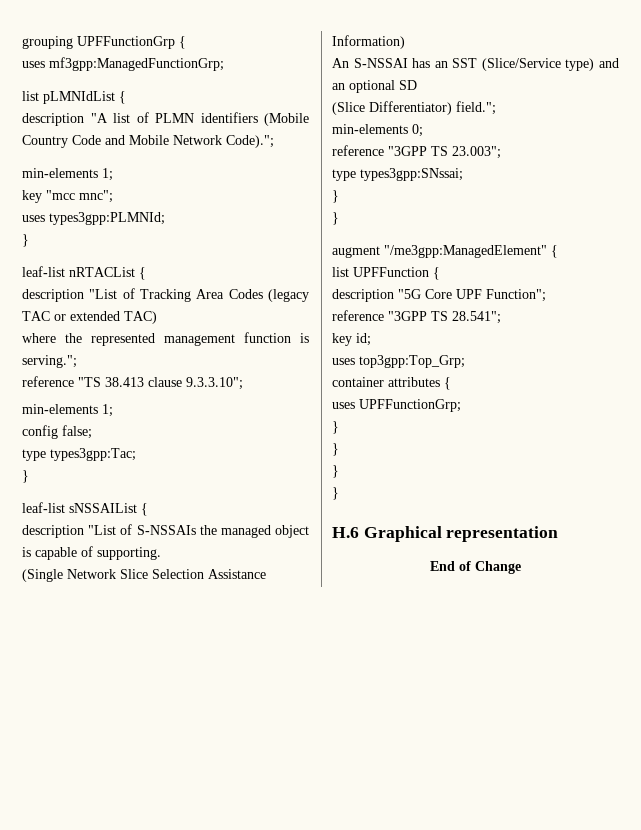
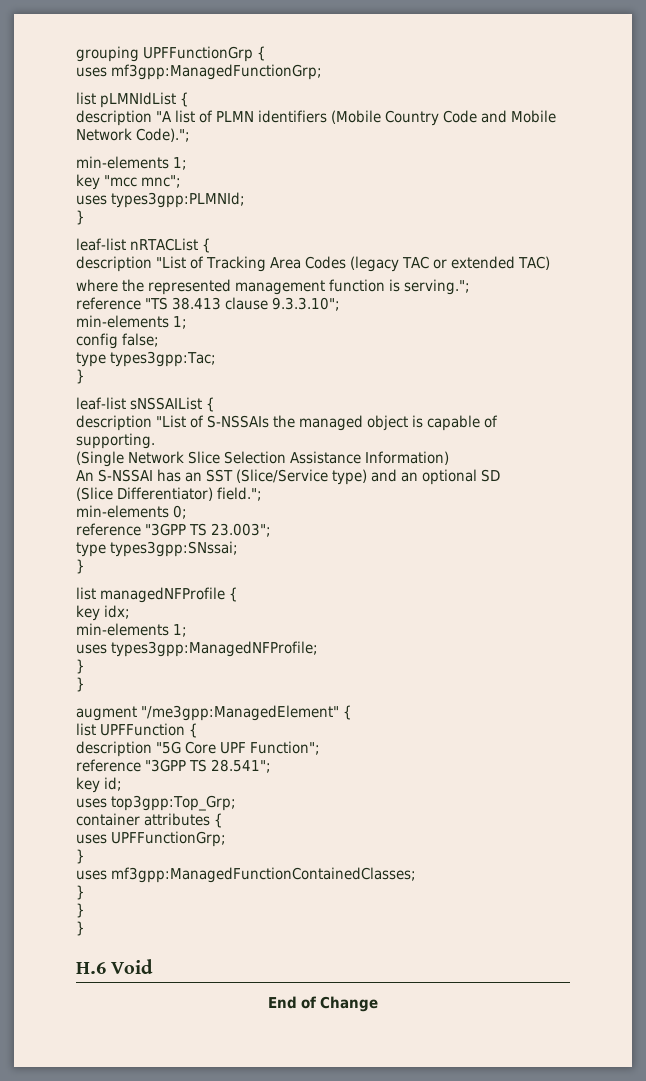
(339, 196) none -> [76,587,238,603] [76,605,130,621] [76,623,187,637] [76,641,318,657] [76,659,85,674] // list managedNFProfile { // key idx; // min-elements 1; // uses types3gpp:ManagedNFProfile; // }
(339, 427) none -> [76,867,416,883] // uses mf3gpp:ManagedFunctionContainedClasses;
[363,526,559,542] Graphical representation -> [111,959,154,974] Void

